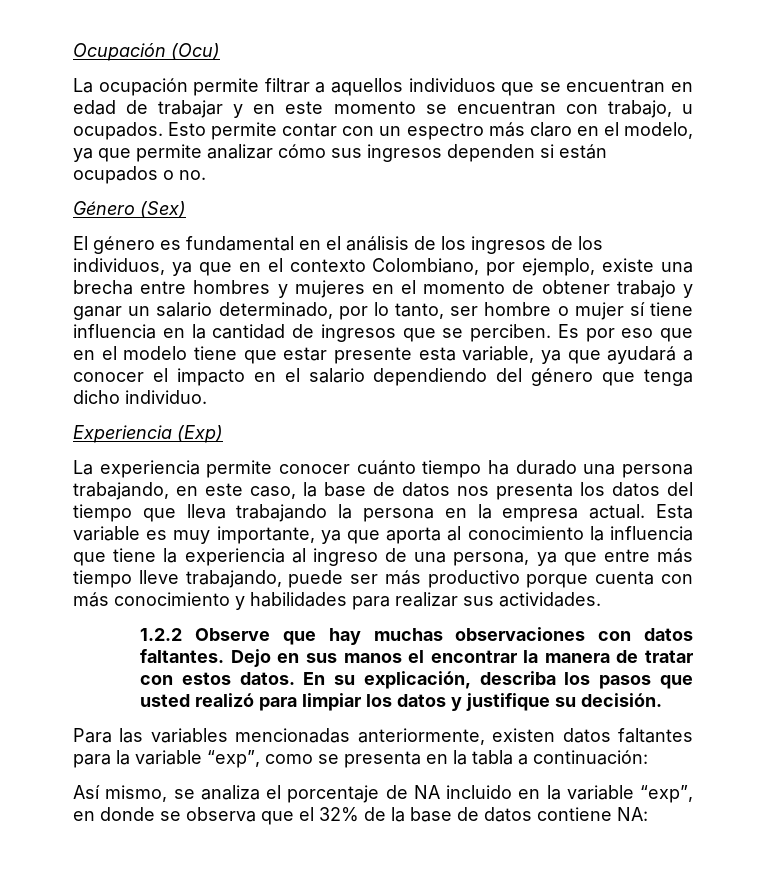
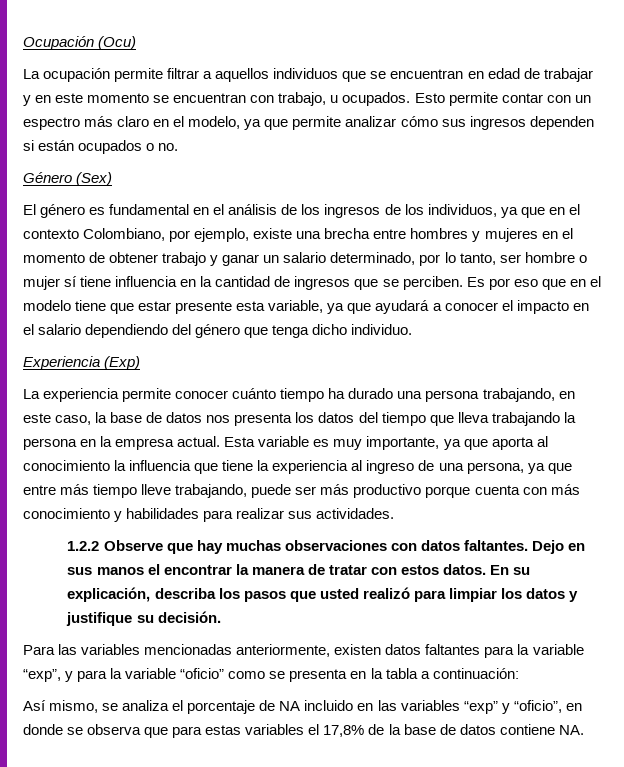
(260, 759) none -> [65,668,225,682] y para la variable “oficio”
[546,785,693,803] la variable “exp”, -> [377,700,562,714] las variables “exp” y “oficio”,
[299,807,359,822] el 32% -> [172,724,365,738] para estas variables el 17,8%
[617,807,648,821] NA: -> [558,725,584,735] NA.

